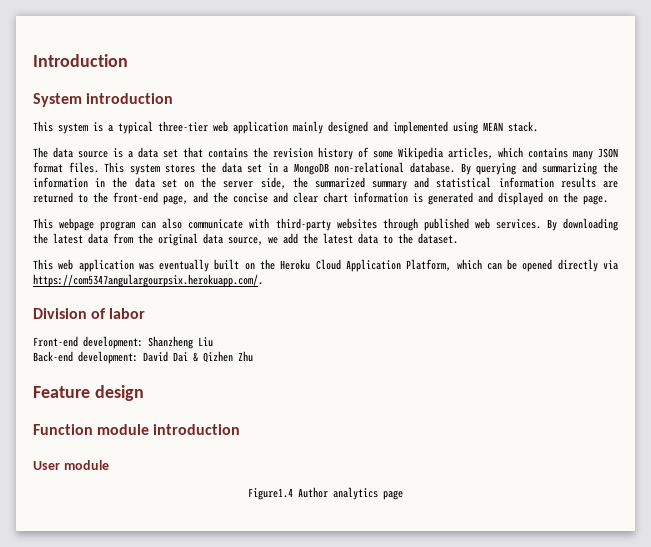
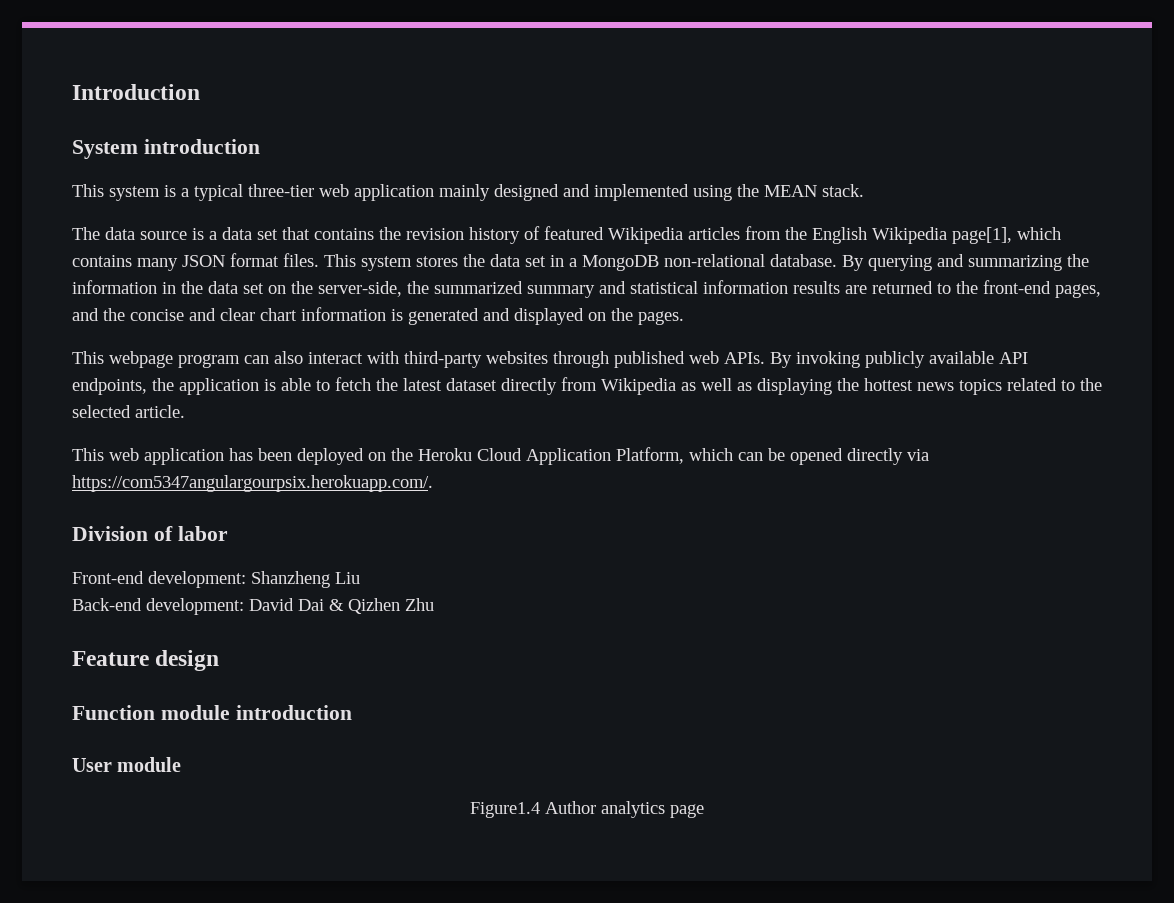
(478, 128) none -> [737,184,759,197] the
[373,147,493,160] some Wikipedia articles, -> [544,226,1012,244] featured Wikipedia articles from the English Wikipedia page[1],
[223,177,286,189] server side, -> [318,281,402,297] server-side,
[163,195,188,205] page, -> [1055,284,1101,298] pages,
[583,195,608,205] page. -> [638,311,684,325] pages.
[188,219,244,229] communicate -> [308,352,363,364] interact
[495,218,618,231] [33,233,458,246] services. By downloading the latest data from the original data source, we add the latest data to the dataset. -> [724,351,1028,368] [72,377,1102,395] [72,405,185,418] APIs. By invoking publicly available API endpoints, the application is able to fetch the latest dataset directly from Wikipedia as well as displaying the hottest news topics related to the selected article.
[138,259,240,272] was eventually built -> [229,448,364,465] has been deployed

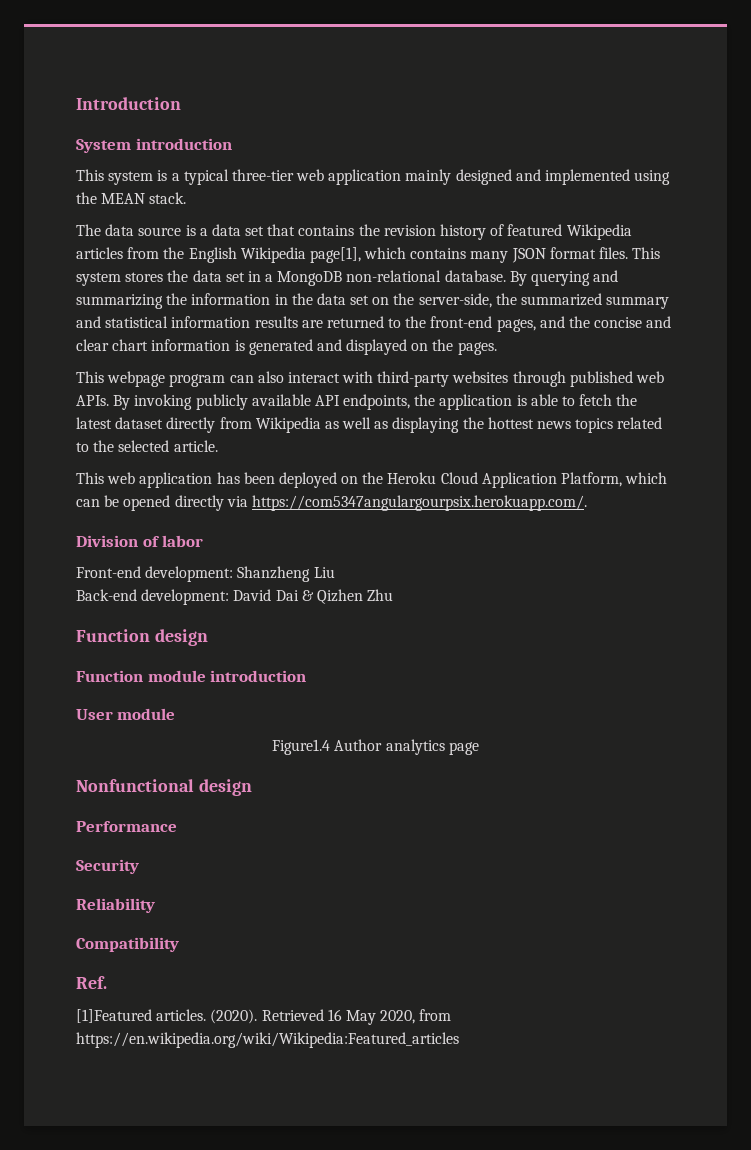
[72,651,149,666] Feature -> [76,629,150,642] Function
(704, 811) none -> [76,779,252,796] [76,821,177,832] [76,859,139,874] [76,898,155,913] [76,937,179,952] [76,976,107,989] [76,1009,452,1025] [76,1032,459,1048] // Nonfunctional design // Performance // Security // Reliability // Compatibility // Ref. // [1]Featured articles. (2020). Retrieved 16 May 2020, from https://en.wikipedia.org/wiki/Wikipedia:Featured_articles

